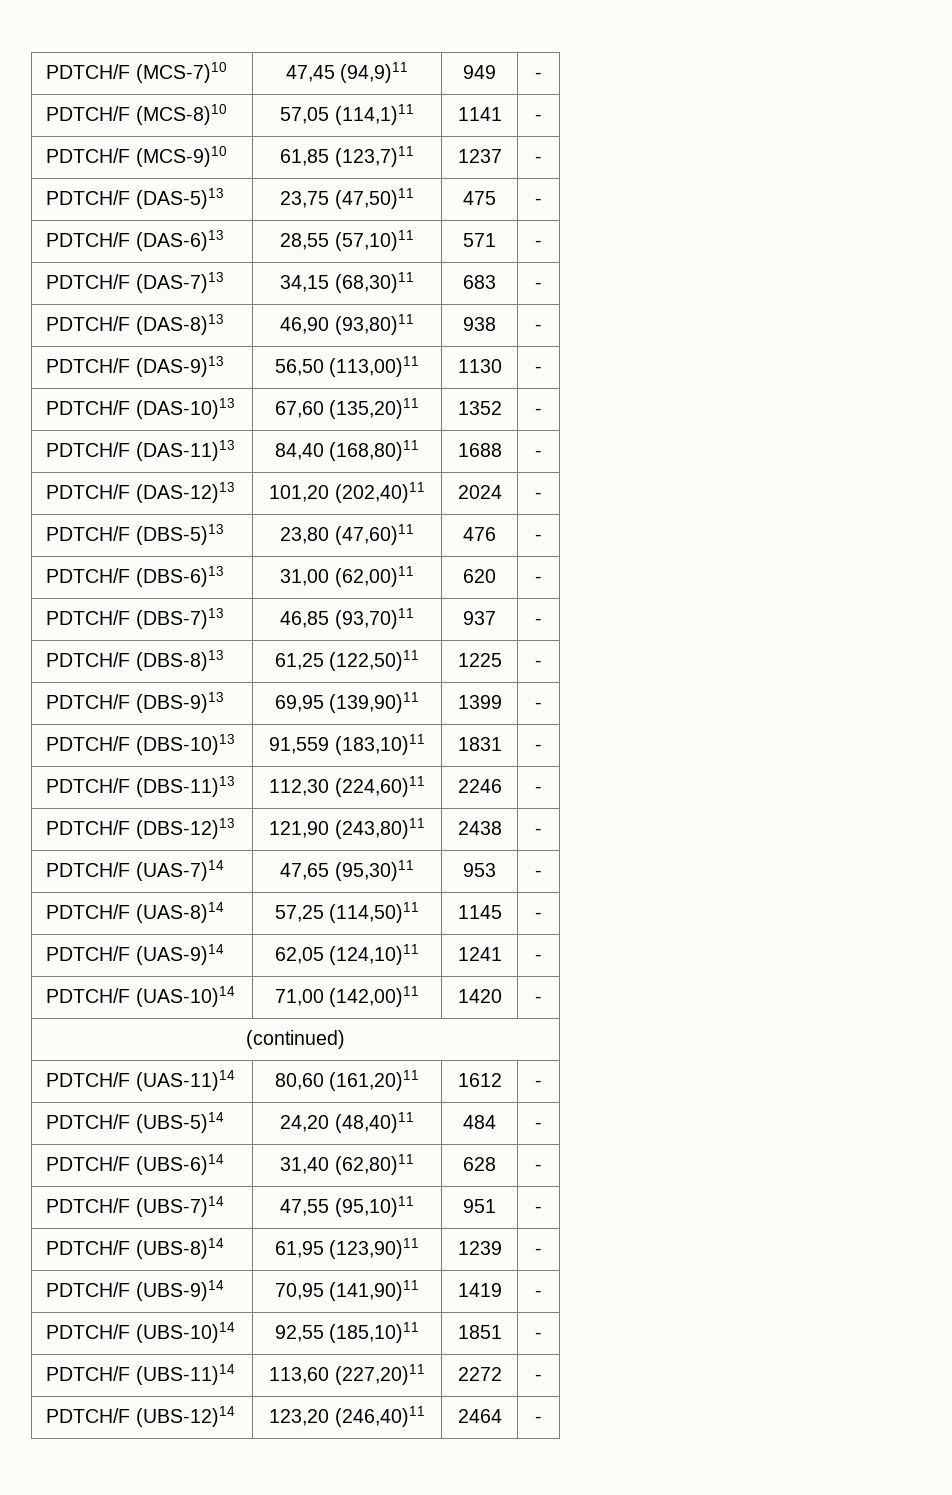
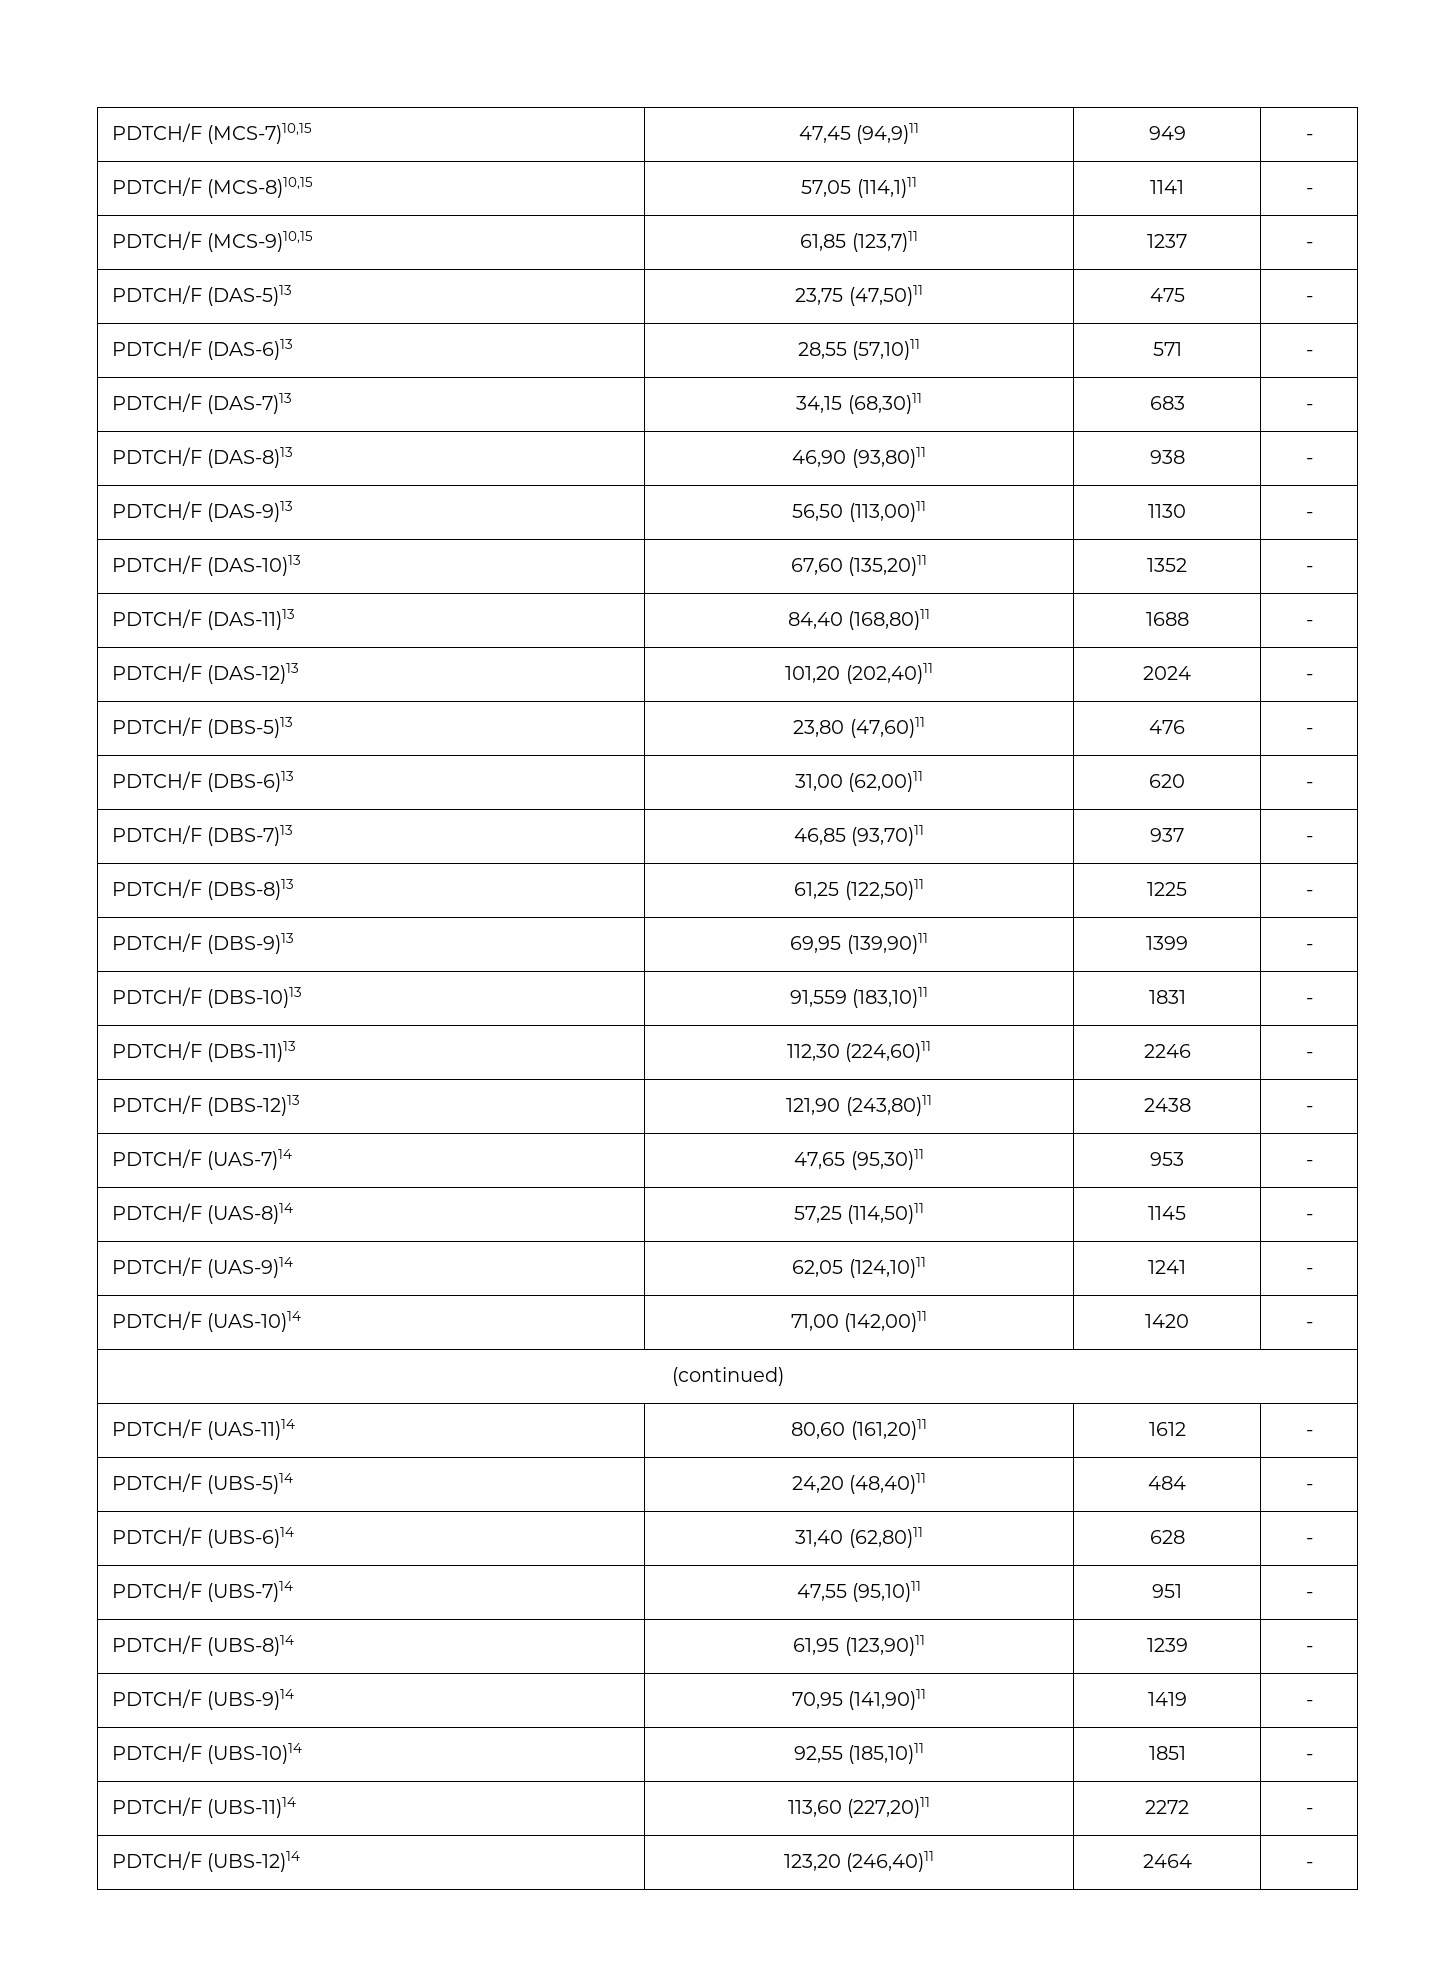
[46,62,227,83] PDTCH/F (MCS-7)10 -> [112,123,313,144] PDTCH/F (MCS-7)10,15
[135,104,227,125] (MCS-8)10 -> [207,177,314,198] (MCS-8)10,15
[135,146,227,167] (MCS-9)10 -> [207,231,314,252] (MCS-9)10,15

